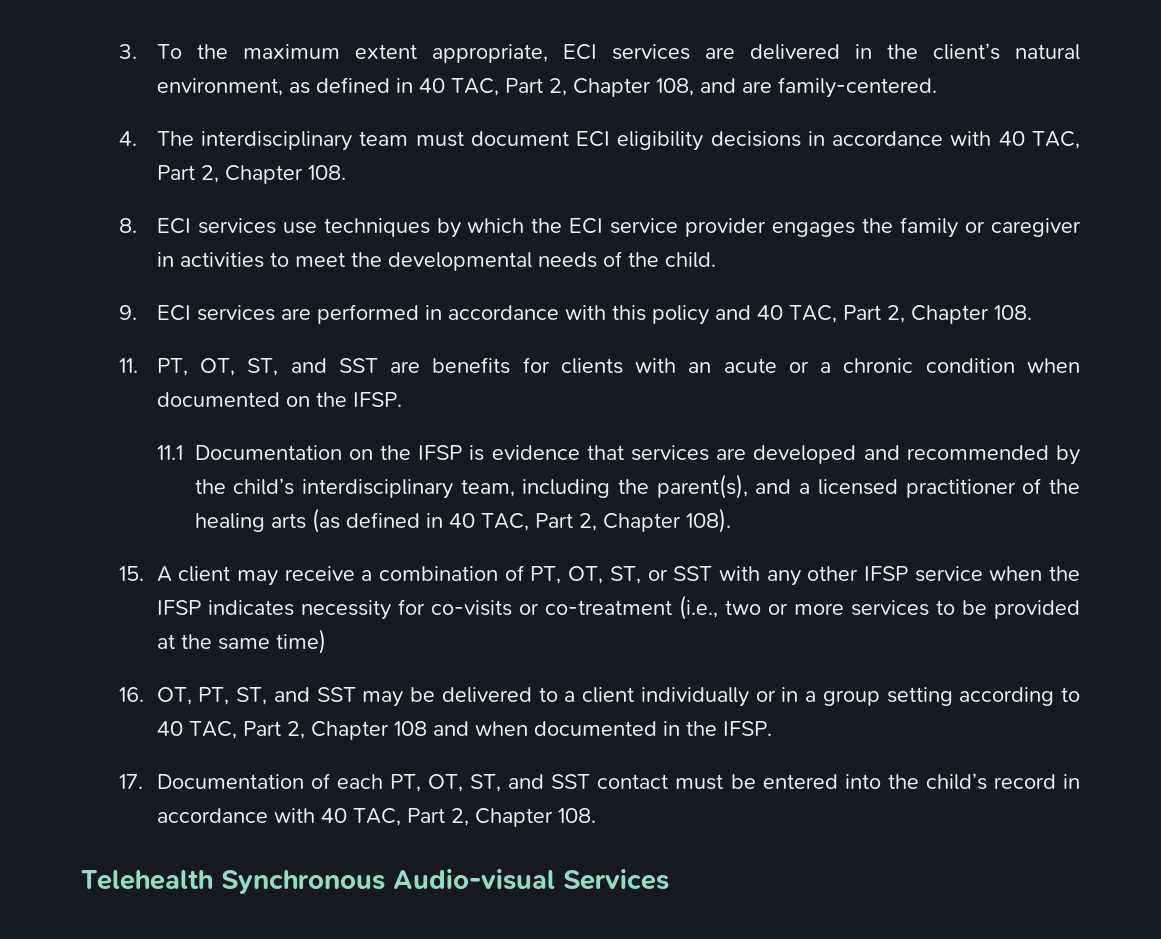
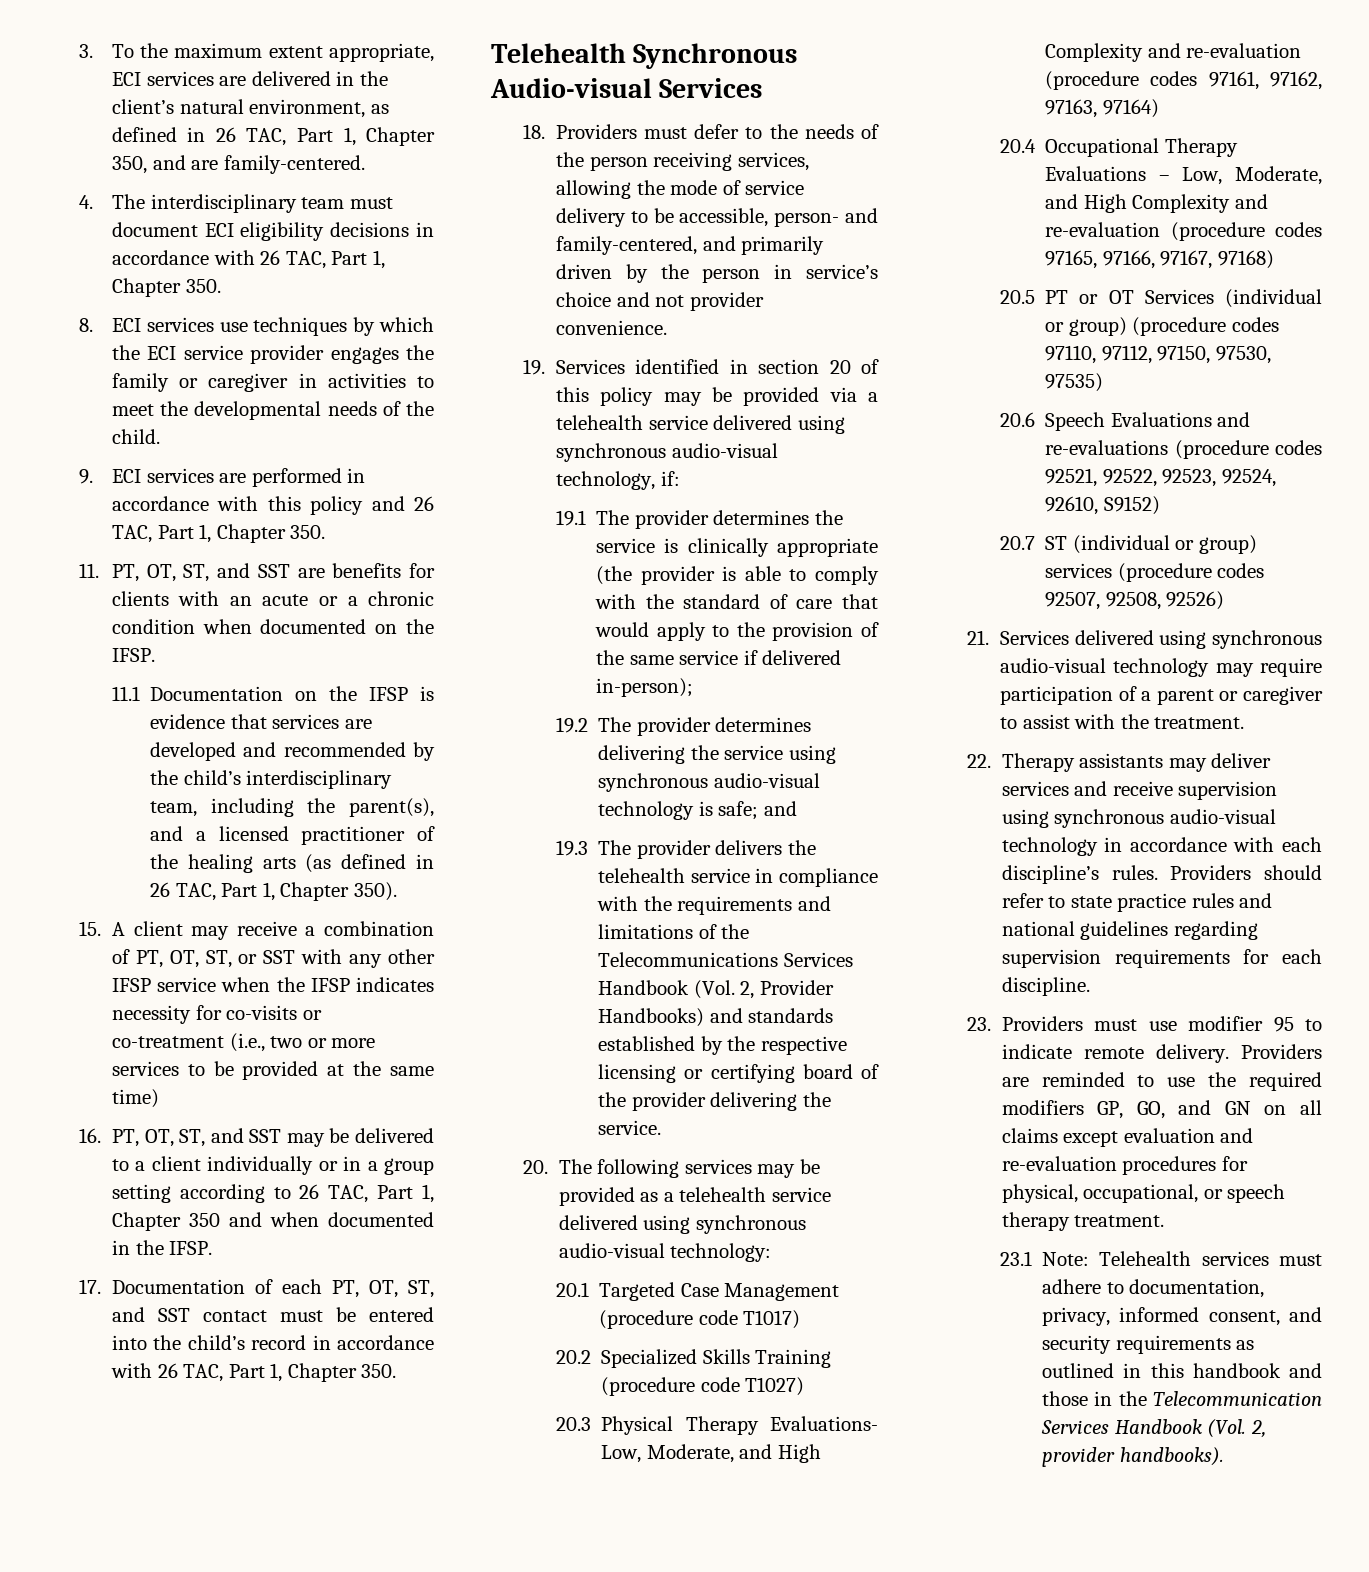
[418,78,694,97] 40 TAC, Part 2, Chapter 108, -> [215,127,435,146] [111,156,147,174] 26 TAC, Part 1, Chapter 350,
[998,131,1080,149] [156,165,346,184] 40 TAC, Part 2, Chapter 108. -> [260,250,385,269] [111,278,221,297] 26 TAC, Part 1, Chapter 350.
[756,305,1032,324] 40 TAC, Part 2, Chapter 108. -> [414,496,435,511] [111,524,326,543] 26 TAC, Part 1, Chapter 350.
[448,508,731,533] 40 TAC, Part 2, Chapter 108). -> [150,882,397,901] 26 TAC, Part 1, Chapter 350).
[156,687,230,705] OT, PT, -> [111,1129,174,1147] PT, OT,
[156,721,427,740] 40 TAC, Part 2, Chapter 108 -> [299,1184,435,1203] [111,1212,220,1231] 26 TAC, Part 1, Chapter 350
[320,808,596,827] 40 TAC, Part 2, Chapter 108. -> [157,1363,397,1382] 26 TAC, Part 1, Chapter 350.
(669, 879) none -> [523,124,879,139] [555,152,809,171] [555,180,805,199] [555,208,878,227] [555,236,825,255] [555,264,878,283] [555,292,764,311] [555,320,667,335] [523,359,879,375] [555,387,879,406] [555,415,845,434] [555,443,778,462] [555,471,680,490] [555,510,843,529] [596,538,878,557] [596,566,879,585] [595,594,878,609] [595,622,879,641] [596,650,842,665] [596,678,694,697] [555,717,812,736] [598,745,836,764] [598,773,820,792] [598,801,797,820] [555,840,816,859] [598,868,878,887] [597,896,831,915] [598,924,750,939] [598,952,853,967] [598,980,834,999] [598,1008,834,1027] [598,1036,847,1055] [598,1064,879,1083] [598,1092,831,1111] [598,1120,662,1135] [523,1159,820,1178] [558,1187,831,1206] [558,1215,806,1234] [558,1243,772,1262] [555,1282,840,1301] [599,1310,801,1329] [555,1349,832,1368] [601,1377,805,1396] [555,1416,878,1435] [601,1444,821,1463] [1045,43,1302,62] [1045,71,1322,90] [1045,99,1159,118] [999,138,1238,157] [1045,166,1322,185] [1045,194,1268,213] [1045,222,1322,241] [1045,250,1274,269] [999,289,1322,308] [1045,317,1279,336] [1045,345,1271,364] [1045,373,1104,392] [999,412,1251,431] [1045,440,1322,459] [1045,468,1276,487] [1045,496,1160,515] [999,535,1257,554] [1045,563,1265,582] [1045,591,1225,610] [967,630,1322,649] [999,658,1322,677] [999,686,1323,705] [999,714,1245,729] [967,753,1272,772] [1001,781,1278,800] [1001,809,1276,828] [1001,837,1322,856] [1001,865,1322,884] [1001,893,1273,912] [1001,921,1258,940] [1001,949,1322,968] [1001,977,1090,996] [967,1016,1322,1032] [1001,1044,1322,1063] [1001,1072,1322,1091] [1001,1100,1322,1119] [1001,1128,1254,1147] [1001,1156,1248,1175] [1001,1184,1286,1203] [1001,1212,1165,1231] [999,1251,1322,1266] [1042,1279,1265,1298] [1042,1307,1322,1326] [1042,1335,1255,1354] [1042,1363,1322,1378] [1042,1391,1322,1406] [1041,1419,1266,1438] [1042,1447,1224,1467] // 18. Providers must defer to the needs of the person receiving services, allowing the mode of service delivery to be accessible, person- and family-centered, and primarily driven by the person in service’s choice and not provider convenience. // 19. Services identified in section 20 of this policy may be provided via a telehealth service delivered using synchronous audio-visual technology, if: // 19.1 The provider determines the service is clinically appropriate (the provider is able to comply with the standard of care that would apply to the provision of the same service if delivered in-person); // 19.2 The provider determines delivering the service using synchronous audio-visual technology is safe; and // 19.3 The provider delivers the telehealth service in compliance with the requirements and limitations of the Telecommunications Services Handbook (Vol. 2, Provider Handbooks) and standards established by the respective licensing or certifying board of the provider delivering the service. // 20. The following services may be provided as a telehealth service delivered using synchronous audio-visual technology: // 20.1 Targeted Case Management (procedure code T1017) // 20.2 Specialized Skills Training (procedure code T1027) // 20.3 Physical Therapy Evaluations- Low, Moderate, and High Complexity and re-evaluation (procedure codes 97161, 97162, 97163, 97164) // 20.4 Occupational Therapy Evaluations – Low, Moderate, and High Complexity and re-evaluation (procedure codes 97165, 97166, 97167, 97168) // 20.5 PT or OT Services (individual or group) (procedure codes 97110, 97112, 97150, 97530, 97535) // 20.6 Speech Evaluations and re-evaluations (procedure codes 92521, 92522, 92523, 92524, 92610, S9152) // 20.7 ST (individual or group) services (procedure codes 92507, 92508, 92526) // 21. Services delivered using synchronous audio-visual technology may require participation of a parent or caregiver to assist with the treatment. // 22. Therapy assistants may deliver services and receive supervision using synchronous audio-visual technology in accordance with each discipline’s rules. Providers should refer to state practice rules and national guidelines regarding supervision requirements for each discipline. // 23. Providers must use modifier 95 to indicate remote delivery. Providers are reminded to use the required modifiers GP, GO, and GN on all claims except evaluation and re-evaluation procedures for physical, occupational, or speech therapy treatment. // 23.1 Note: Telehealth services must adhere to documentation, privacy, informed consent, and security requirements as outlined in this handbook and those in the Telecommunication Services Handbook (Vol. 2, provider handbooks).

